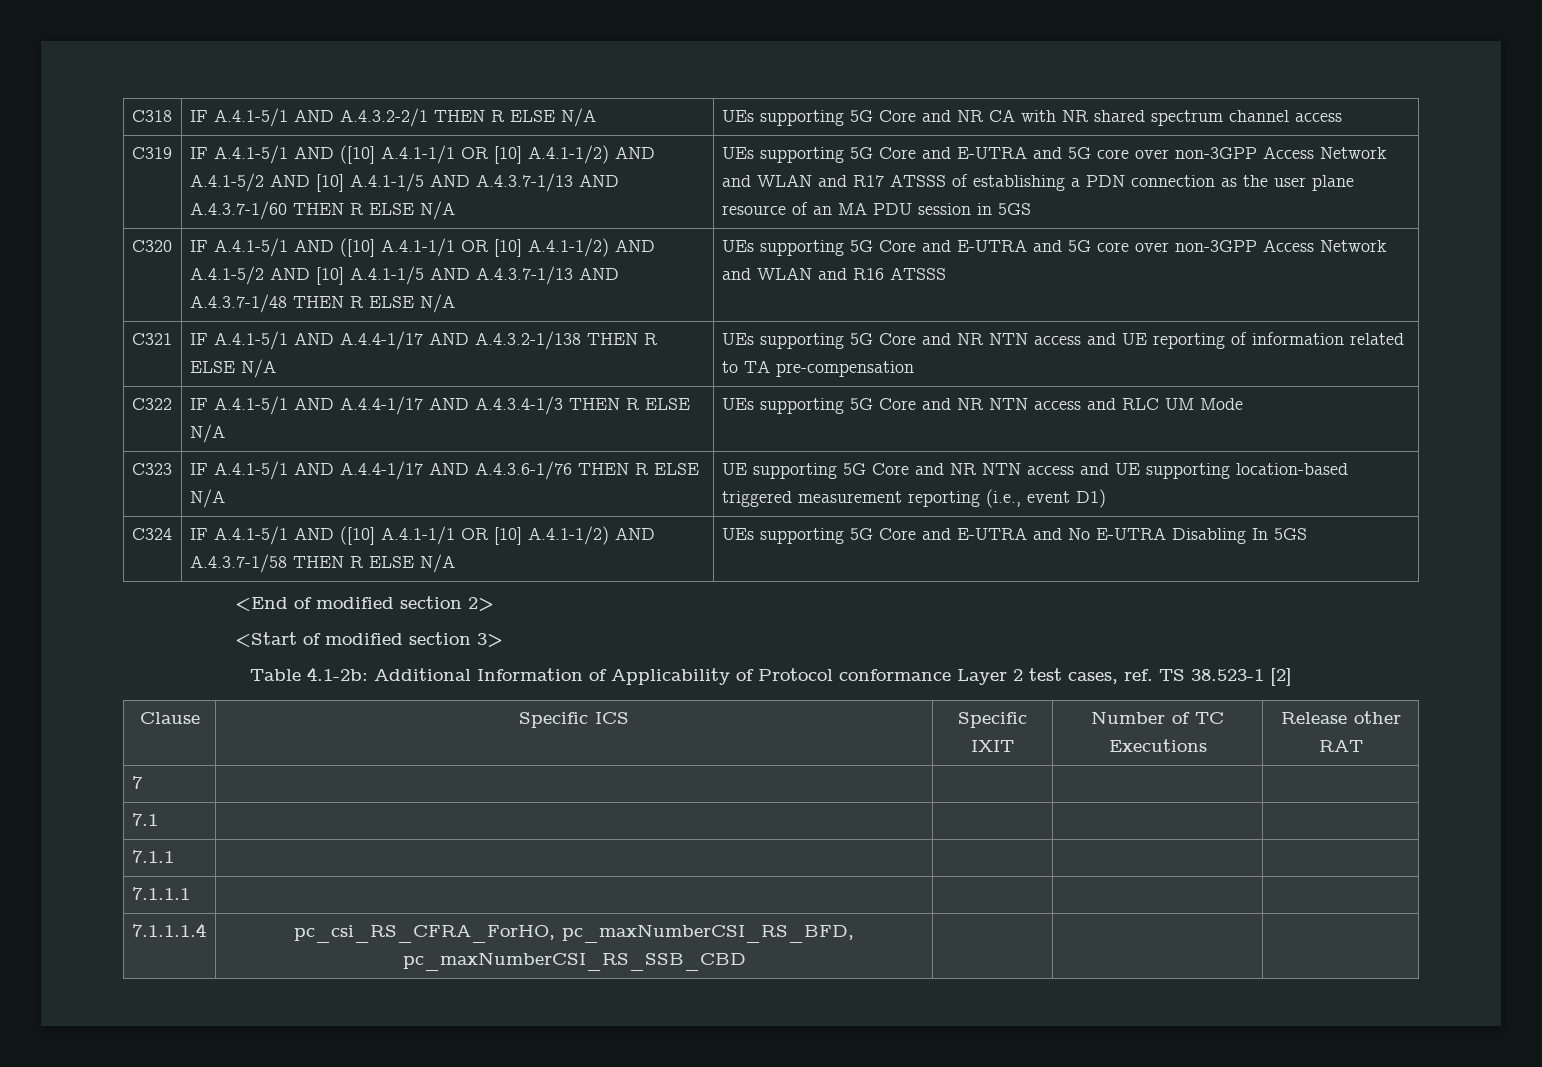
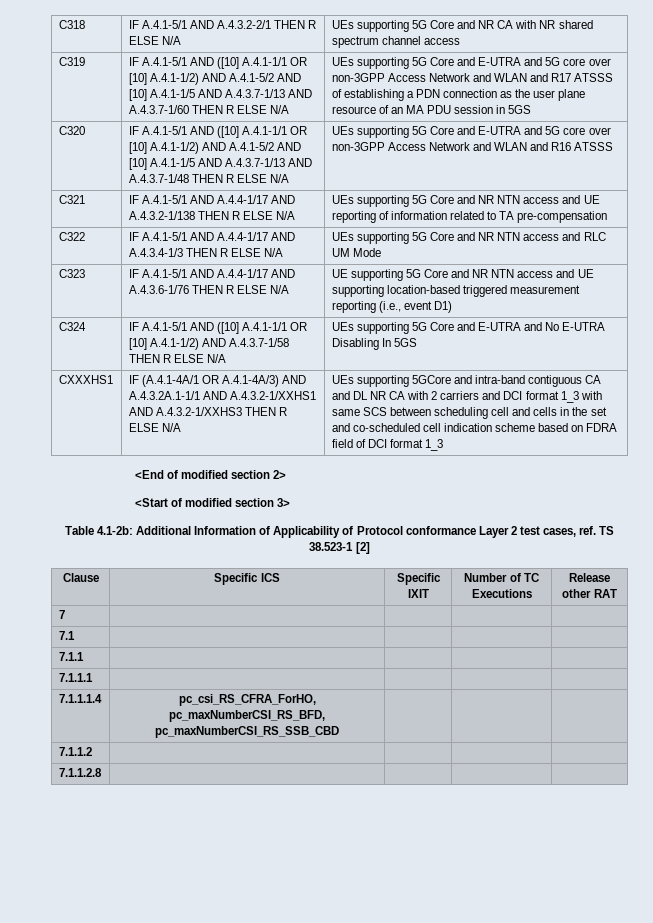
(1307, 534) none -> [58,375,113,384] [128,375,307,387] [128,391,316,400] [128,407,287,416] [128,423,181,432] [331,375,602,387] [331,391,602,403] [331,407,607,419] [331,423,618,432] [331,439,444,451] // CXXXHS1 | IF (A.4.1-4A/1 OR A.4.1-4A/3) AND A.4.3.2A.1-1/1 AND A.4.3.2-1/XXHS1 AND A.4.3.2-1/XXHS3 THEN R ELSE N/A | UEs supporting 5GCore and intra-band contiguous CA and DL NR CA with 2 carriers and DCI format 1_3 with same SCS between scheduling cell and cells in the set and co-scheduled cell indication scheme based on FDRA field of DCI format 1_3
(746, 961) none -> [58,747,92,756] [58,768,102,777] // 7.1.1.2 | | | | // 7.1.1.2.8 | | | |

